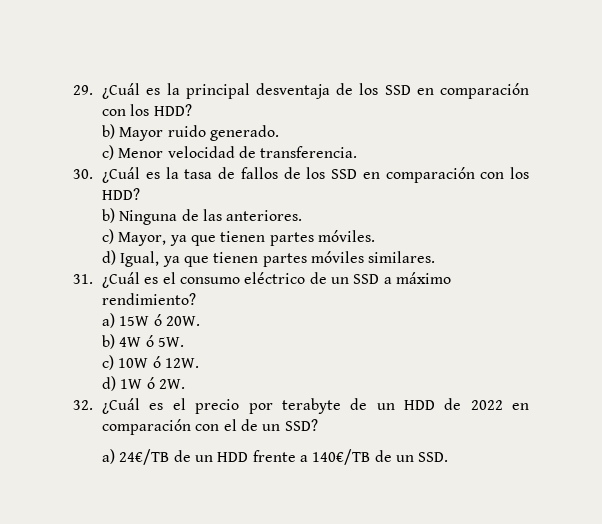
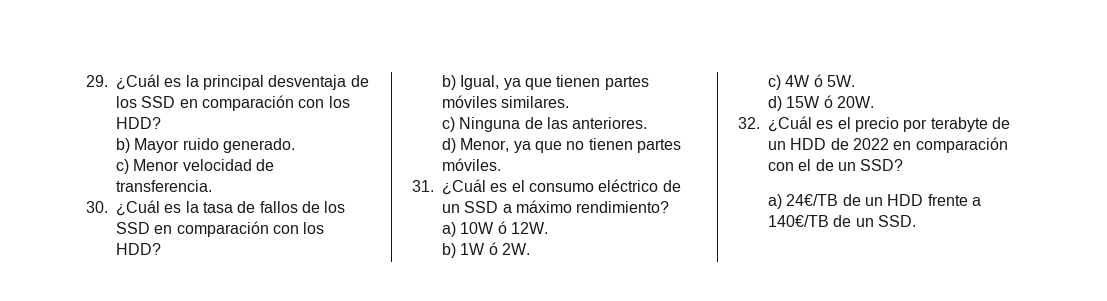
[119,209,303,225] [102,229,375,246] [102,250,117,265] Ninguna de las anteriores. // c) Mayor, ya que tienen partes móviles. // d) -> (457, 82) none
(436, 257) none -> [442,117,648,132] [442,138,682,153] [442,158,502,171] // c) Ninguna de las anteriores. // d) Menor, ya que no tienen partes móviles.
[119,314,201,326] [102,334,185,349] [102,355,200,370] [102,376,186,391] 15W ó 20W. // b) 4W ó 5W. // c) 10W ó 12W. // d) 1W ó 2W. -> [460,221,549,234] [442,242,531,258] [768,74,856,90] [768,95,875,111] 10W ó 12W. // b) 1W ó 2W. // c) 4W ó 5W. // d) 15W ó 20W.

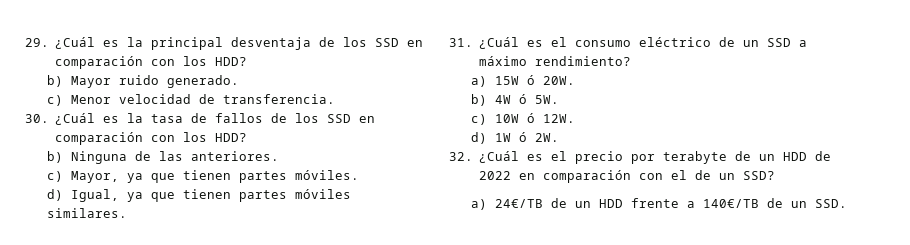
(457, 82) none -> [71,151,280,164] [47,170,360,183] [47,189,64,201] Ninguna de las anteriores. // c) Mayor, ya que tienen partes móviles. // d)
[442,117,648,132] [442,138,682,153] [442,158,502,171] // c) Ninguna de las anteriores. // d) Menor, ya que no tienen partes móviles. -> (128, 213) none
(457, 229) none -> [495,75,576,85] [471,94,560,106] [471,114,488,125] 15W ó 20W. // b) 4W ó 5W. // c)
[442,243,457,258] b) -> [471,132,488,144] d)
[768,74,856,90] [768,95,875,111] // c) 4W ó 5W. // d) 15W ó 20W. -> (560, 137) none

